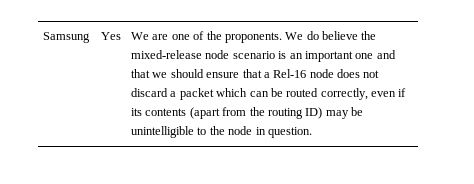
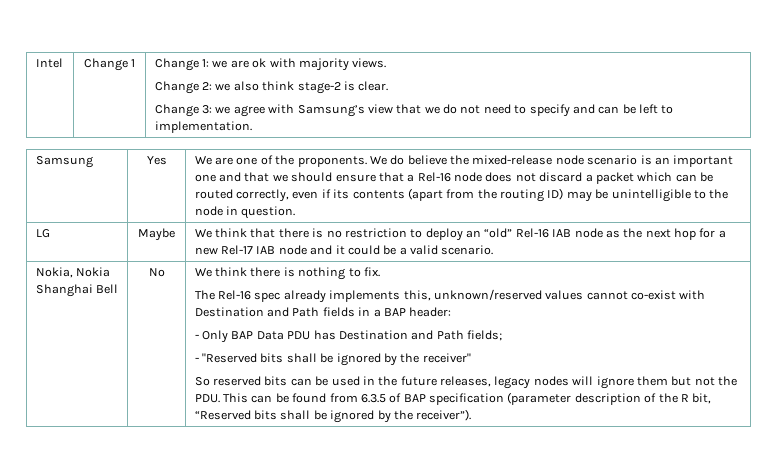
(43, 37) none -> [35,58,63,68] [83,58,136,71] [154,58,387,71] [154,81,389,94] [154,104,674,117] [154,121,252,133] Intel | Change 1 | Change 1: we are ok with majority views. // Change 2: we also think stage-2 is clear. // Change 3: we agree with Samsung’s view that we do not need to specify and can be left to implementation. //
(312, 132) none -> [35,229,50,238] [138,228,175,241] [194,228,726,241] [194,245,494,255] [35,267,111,278] [35,284,119,297] [148,268,165,277] [194,267,380,280] [194,289,706,303] [194,307,452,317] [194,330,503,343] [194,353,471,366] [194,376,738,389] [194,392,712,405] [194,409,472,423] // LG | Maybe | We think that there is no restriction to deploy an “old” Rel-16 IAB node as the next hop for a new Rel-17 IAB node and it could be a valid scenario. // Nokia, Nokia Shanghai Bell | No | We think there is nothing to fix. // The Rel-16 spec already implements this, unknown/reserved values cannot co-exist with Destination and Path fields in a BAP header: // - Only BAP Data PDU has Destination and Path fields; // - "Reserved bits shall be ignored by the receiver" // So reserved bits can be used in the future releases, legacy nodes will ignore them but not the PDU. This can be found from 6.3.5 of BAP specification (parameter description of the R bit, “Reserved bits shall be ignored by the receiver”).

